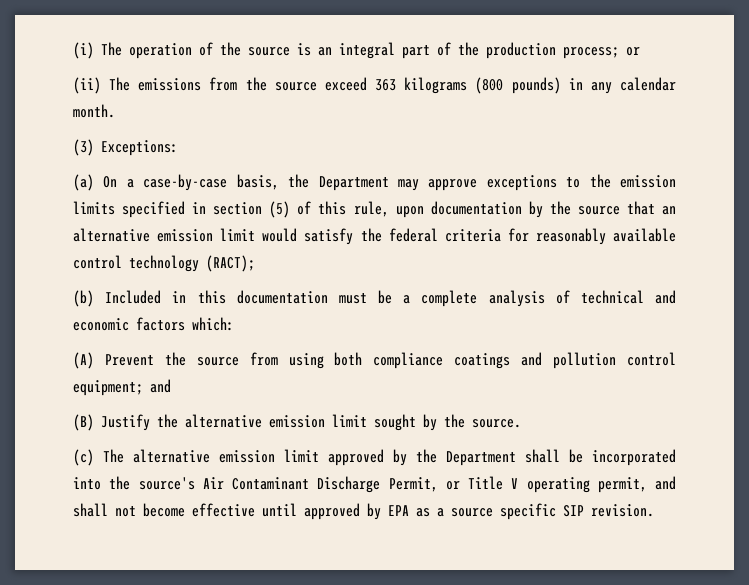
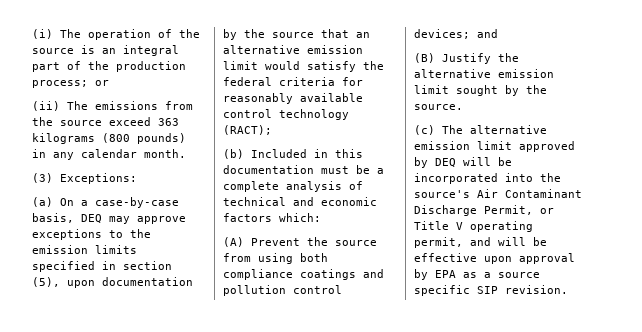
[288,174,389,191] the Department -> [81,214,102,223] DEQ
[269,201,389,218] (5) of this rule, -> [32,277,60,287] (5),
[73,380,143,396] equipment; -> [414,29,470,39] devices;
[416,449,560,466] the Department shall -> [435,157,491,167] DEQ will
[73,503,360,520] shall not become effective until approved -> [498,237,547,246] [414,253,575,264] will be effective upon approval

